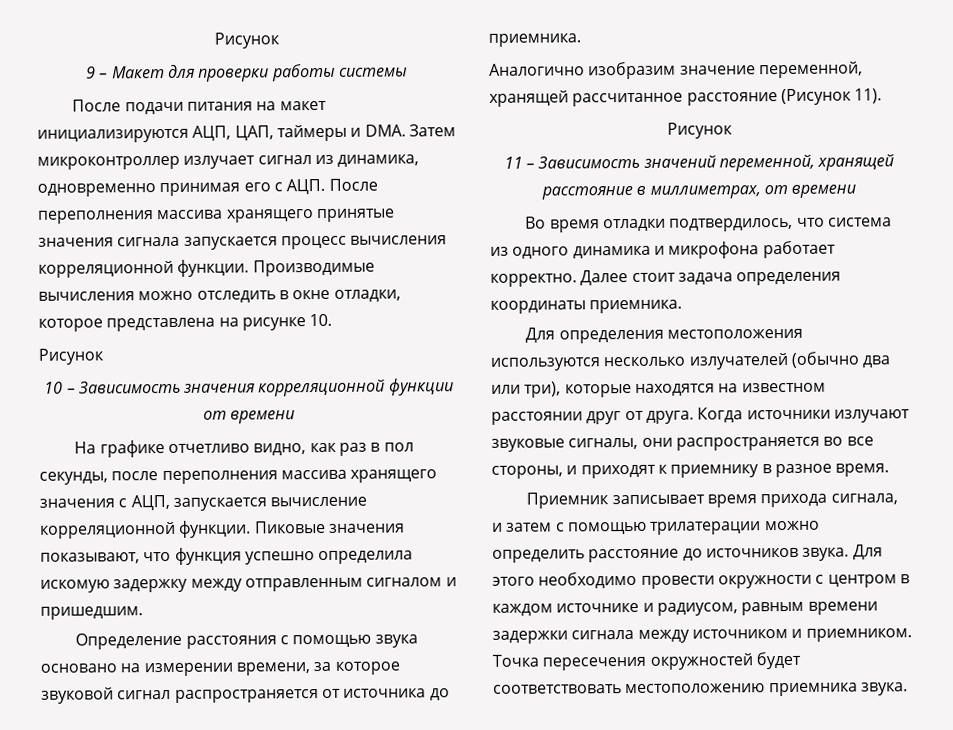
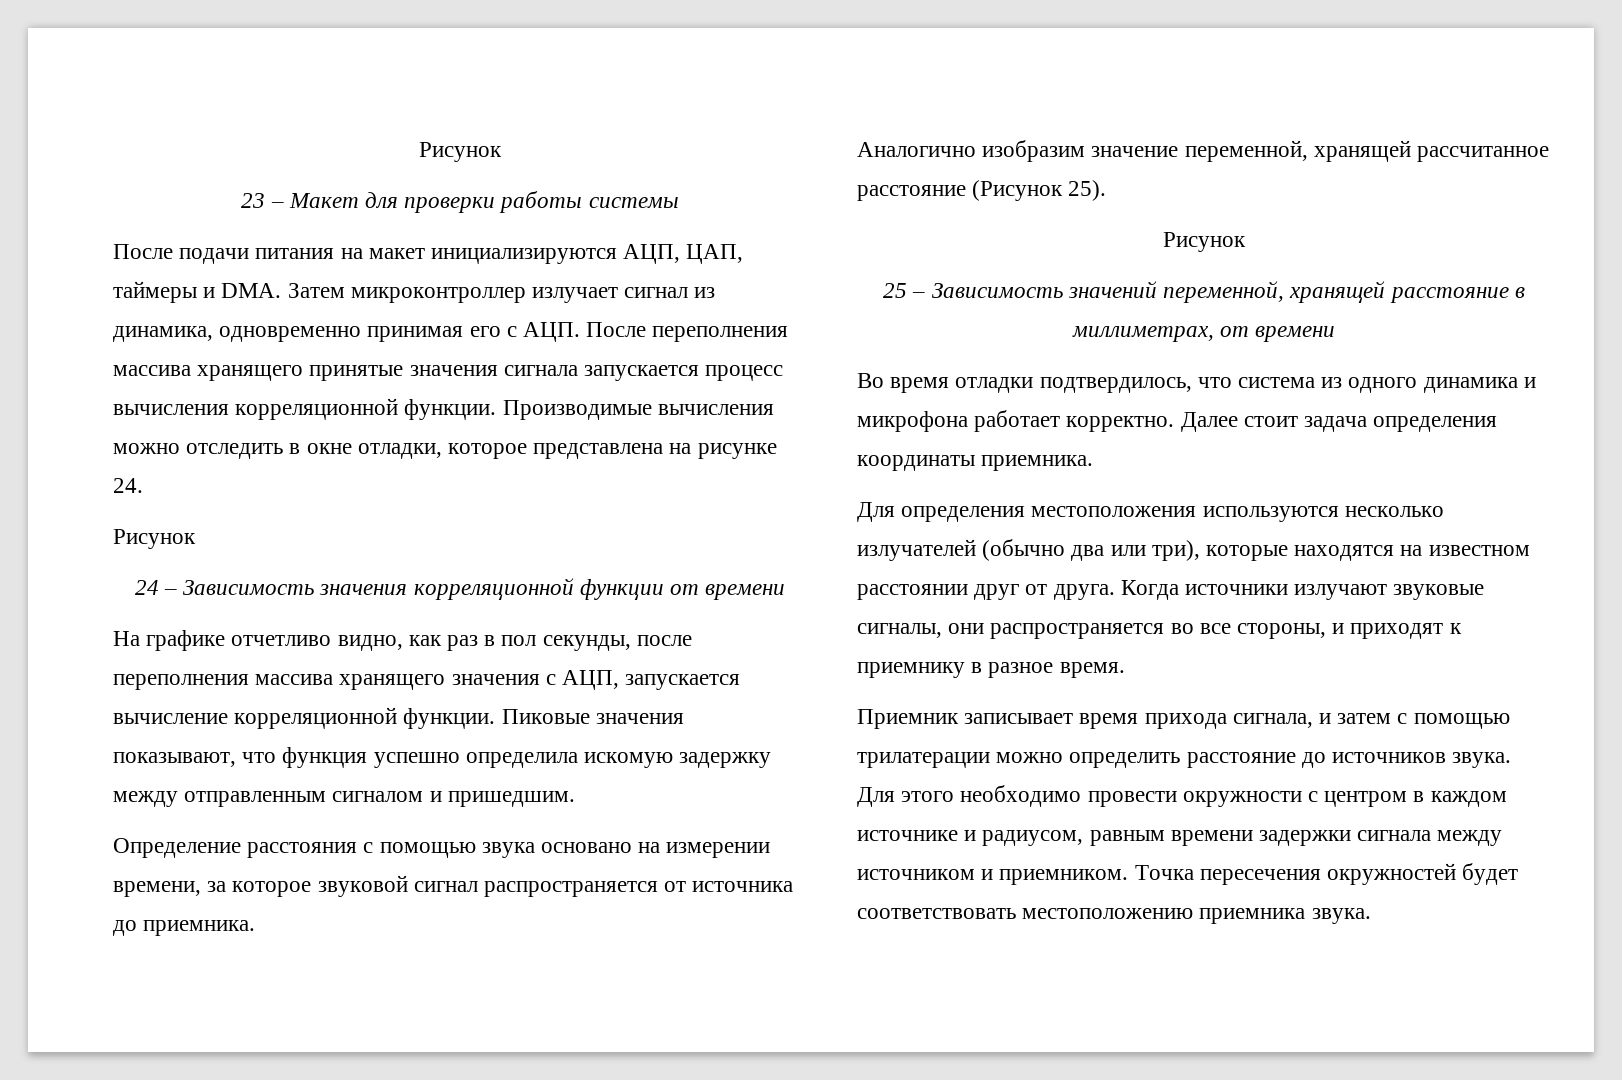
[213,32,280,49] [86,66,97,79] Рисунок // 9 -> [419,142,502,162] [241,193,266,208] Рисунок // 23
[309,313,333,327] [38,348,104,365] [44,381,64,394] 10. // Рисунок // 10 -> [113,478,143,493] [113,529,196,549] [134,580,159,595] 24. // Рисунок // 24
[854,88,883,104] [666,122,733,139] [503,156,523,169] 11). // Рисунок // 11 -> [1068,180,1107,201] [1163,232,1246,252] [883,283,908,298] 25). // Рисунок // 25

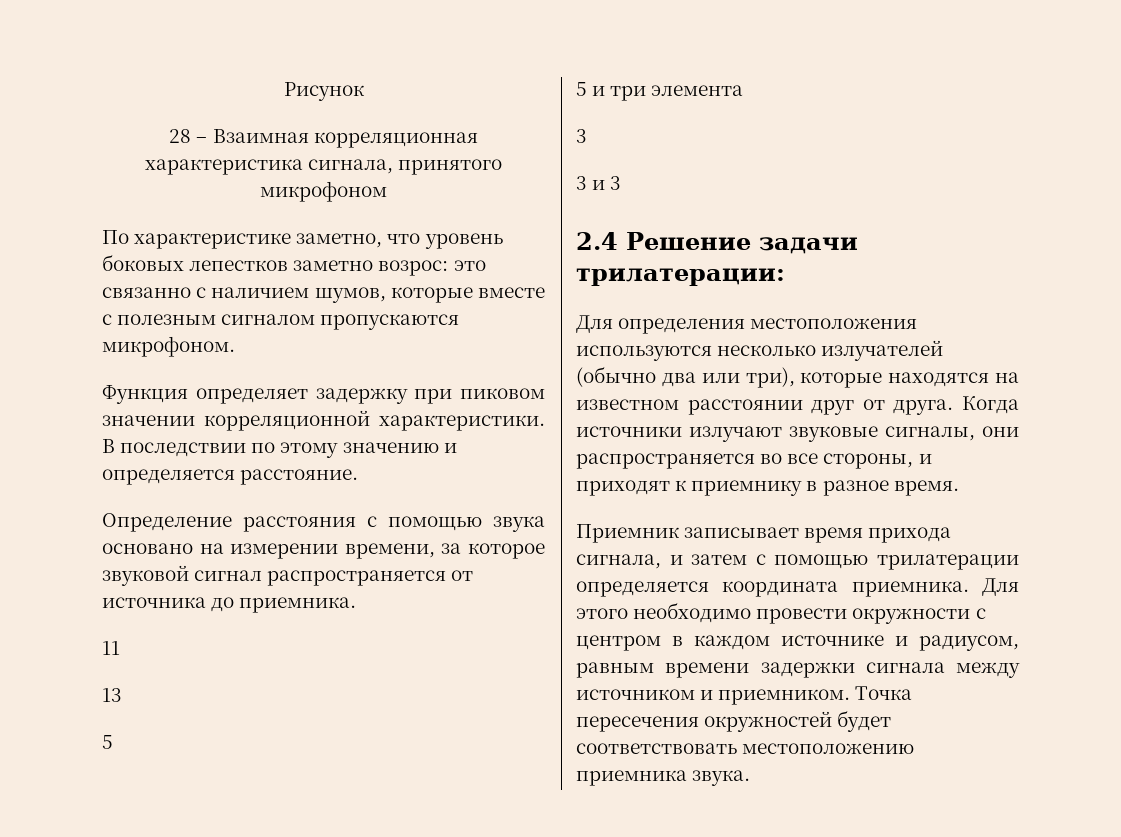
[419,142,502,162] [241,191,679,213] [113,244,744,264] [113,281,716,303] [113,322,789,342] [113,365,784,381] [113,398,774,420] [113,443,777,459] [113,478,143,493] [113,529,196,549] [134,578,786,600] [113,630,692,651] [113,670,741,690] [113,707,684,729] [113,747,772,768] [113,791,575,807] Рисунок // 23 – Макет для проверки работы системы // После подачи питания на макет инициализируются АЦП, ЦАП, таймеры и DMA. Затем микроконтроллер излучает сигнал из динамика, одновременно принимая его с АЦП. После переполнения массива хранящего принятые значения сигнала запускается процесс вычисления корреляционной функции. Производимые вычисления можно отследить в окне отладки, которое представлена на рисунке 24. // Рисунок // 24 – Зависимость значения корреляционной функции от времени // На графике отчетливо видно, как раз в пол секунды, после переполнения массива хранящего значения с АЦП, запускается вычисление корреляционной функции. Пиковые значения показывают, что функция успешно определила искомую задержку между отправленным сигналом и пришедшим. -> [283,82,365,101] [169,129,478,148] [144,159,503,175] [260,181,387,202] [102,230,503,249] [102,254,486,276] [102,287,545,303] [102,314,460,330] [102,336,235,357] [102,385,545,404] [102,410,545,431] [102,439,457,458] [102,469,359,485] Рисунок // 28 – Взаимная корреляционная характеристика сигнала, принятого микрофоном // По характеристике заметно, что уровень боковых лепестков заметно возрос: это связанно с наличием шумов, которые вместе с полезным сигналом пропускаются микрофоном. // Функция определяет задержку при пиковом значении корреляционной характеристики. В последствии по этому значению и определяется расстояние.
[857,140,1550,162] [857,180,1107,201] [1163,232,1246,252] [883,281,1525,303] [1071,326,1336,342] [857,373,1536,393] [857,410,1498,432] [857,455,1094,471] Аналогично изобразим значение переменной, хранящей рассчитанное расстояние (Рисунок 25). // Рисунок // 25 – Зависимость значений переменной, хранящей расстояние в миллиметрах, от времени // Во время отладки подтвердилось, что система из одного динамика и микрофона работает корректно. Далее стоит задача определения координаты приемника. -> [102,641,120,655] [102,688,122,702] [102,735,113,749] [576,82,744,101] [576,129,587,143] [576,176,622,190] [576,232,858,254] [576,268,785,286] 11 // 13 // 5 // 5 и три элемента // 3 // 3 и 3 // 2.4 Решение задачи трилатерации:
[996,752,1512,768] можно определить расстояние до источников звука. -> [576,581,969,597] определяется координата приемника.

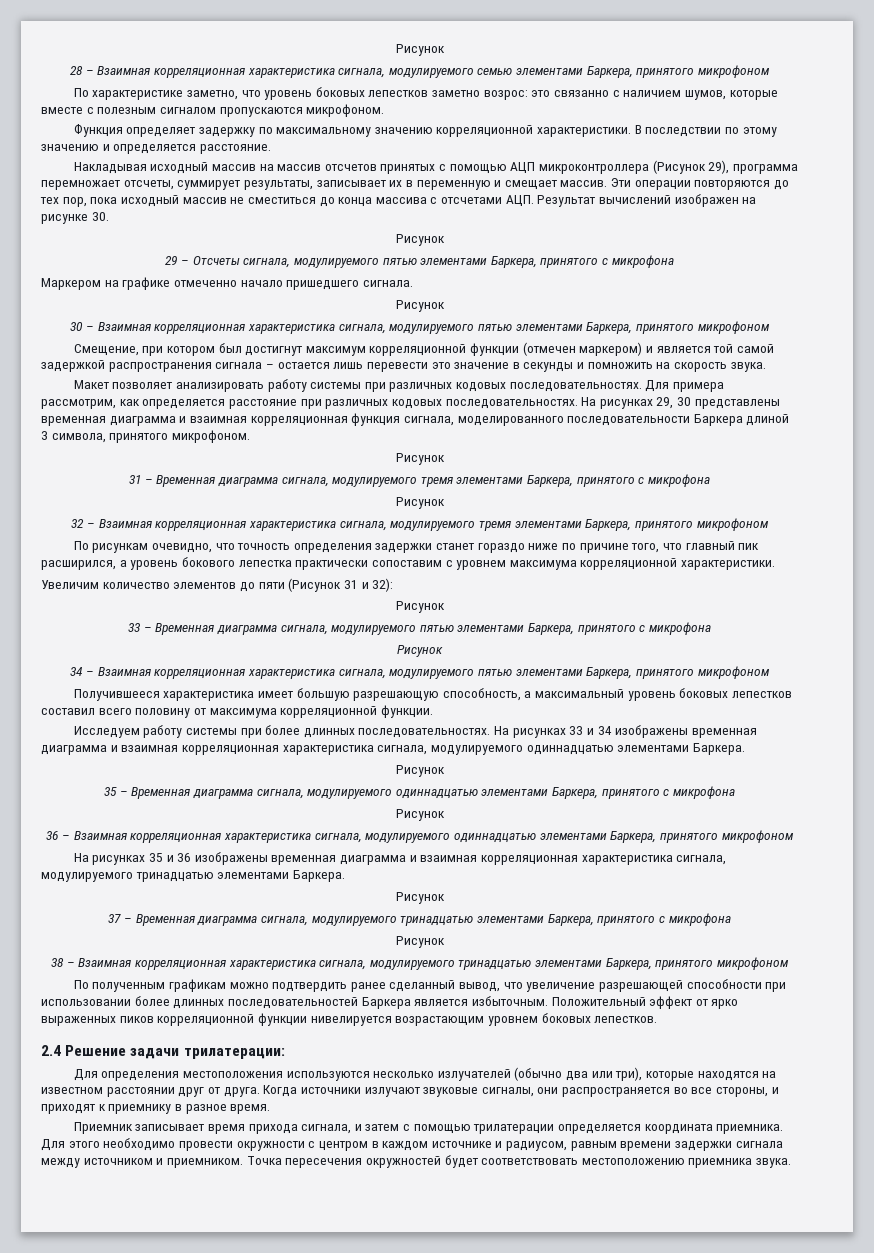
(393, 166) none -> [388,66,633,78] модулируемого семью элементами Баркера,
[414,388,545,404] [102,415,195,426] при пиковом значении -> [258,127,433,137] по максимальному значению
[102,513,545,532] [102,543,545,559] [102,565,474,586] [102,597,357,613] [102,641,120,655] [102,688,122,702] [102,735,113,749] [576,82,744,101] [576,129,587,143] [576,176,622,190] Определение расстояния с помощью звука основано на измерении времени, за которое звуковой сигнал распространяется от источника до приемника. // 11 // 13 // 5 // 5 и три элемента // 3 // 3 и 3 -> [73,160,798,174] [41,178,790,190] [40,194,757,207] [41,212,109,224] [395,234,445,246] [165,255,674,268] [41,277,413,290] [395,300,445,312] [70,321,770,334] [73,342,774,356] [41,360,766,372] [73,379,725,392] [41,397,780,409] [41,413,790,426] [41,430,250,443] [395,453,445,465] [128,474,711,487] [395,497,445,509] [71,518,769,531] [73,541,760,553] [41,557,776,570] [41,578,394,592] [395,601,445,613] [127,622,712,635] [397,645,443,657] [70,666,770,679] [73,688,793,701] [41,705,433,718] [73,725,757,738] [41,743,745,755] [395,765,445,777] [103,786,736,799] [395,809,445,821] [46,830,794,843] [73,852,727,865] [41,870,345,882] [395,892,445,904] [108,913,731,926] [395,936,445,948] [50,957,790,970] [73,979,787,992] [41,996,739,1009] [41,1013,658,1026] Накладывая исходный массив на массив отсчетов принятых с помощью АЦП микроконтроллера (Рисунок 29), программа перемножает отсчеты, суммирует результаты, записывает их в переменную и смещает массив. Эти операции повторяются до тех пор, пока исходный массив не сместиться до конца массива с отсчетами АЦП. Результат вычислений изображен на рисунке 30. // Рисунок // 29 – Отсчеты сигнала, модулируемого пятью элементами Баркера, принятого с микрофона // Маркером на графике отмеченно начало пришедшего сигнала. // Рисунок // 30 – Взаимная корреляционная характеристика сигнала, модулируемого пятью элементами Баркера, принятого микрофоном // Смещение, при котором был достигнут максимум корреляционной функции (отмечен маркером) и является той самой задержкой распространения сигнала – остается лишь перевести это значение в секунды и помножить на скорость звука. // Макет позволяет анализировать работу системы при различных кодовых последовательностях. Для примера рассмотрим, как определяется расстояние при различных кодовых последовательностях. На рисунках 29, 30 представлены временная диаграмма и взаимная корреляционная функция сигнала, моделированного последовательности Баркера длиной 3 символа, принятого микрофоном. // Рисунок // 31 – Временная диаграмма сигнала, модулируемого тремя элементами Баркера, принятого с микрофона // Рисунок // 32 – Взаимная корреляционная характеристика сигнала, модулируемого тремя элементами Баркера, принятого микрофоном // По рисункам очевидно, что точность определения задержки станет гораздо ниже по причине того, что главный пик расширился, а уровень бокового лепестка практически сопоставим с уровнем максимума корреляционной характеристики. // Увеличим количество элементов до пяти (Рисунок 31 и 32): // Рисунок // 33 – Временная диаграмма сигнала, модулируемого пятью элементами Баркера, принятого с микрофона // Рисунок // 34 – Взаимная корреляционная характеристика сигнала, модулируемого пятью элементами Баркера, принятого микрофоном // Получившееся характеристика имеет большую разрешающую способность, а максимальный уровень боковых лепестков составил всего половину от максимума корреляционной функции. // Исследуем работу системы при более длинных последовательностях. На рисунках 33 и 34 изображены временная диаграмма и взаимная корреляционная характеристика сигнала, модулируемого одиннадцатью элементами Баркера. // Рисунок // 35 – Временная диаграмма сигнала, модулируемого одиннадцатью элементами Баркера, принятого с микрофона // Рисунок // 36 – Взаимная корреляционная характеристика сигнала, модулируемого одиннадцатью элементами Баркера, принятого микрофоном // На рисунках 35 и 36 изображены временная диаграмма и взаимная корреляционная характеристика сигнала, модулируемого тринадцатью элементами Баркера. // Рисунок // 37 – Временная диаграмма сигнала, модулируемого тринадцатью элементами Баркера, принятого с микрофона // Рисунок // 38 – Взаимная корреляционная характеристика сигнала, модулируемого тринадцатью элементами Баркера, принятого микрофоном // По полученным графикам можно подтвердить ранее сделанный вывод, что увеличение разрешающей способности при использовании более длинных последовательностей Баркера является избыточным. Положительный эффект от ярко выраженных пиков корреляционной функции нивелируется возрастающим уровнем боковых лепестков.

